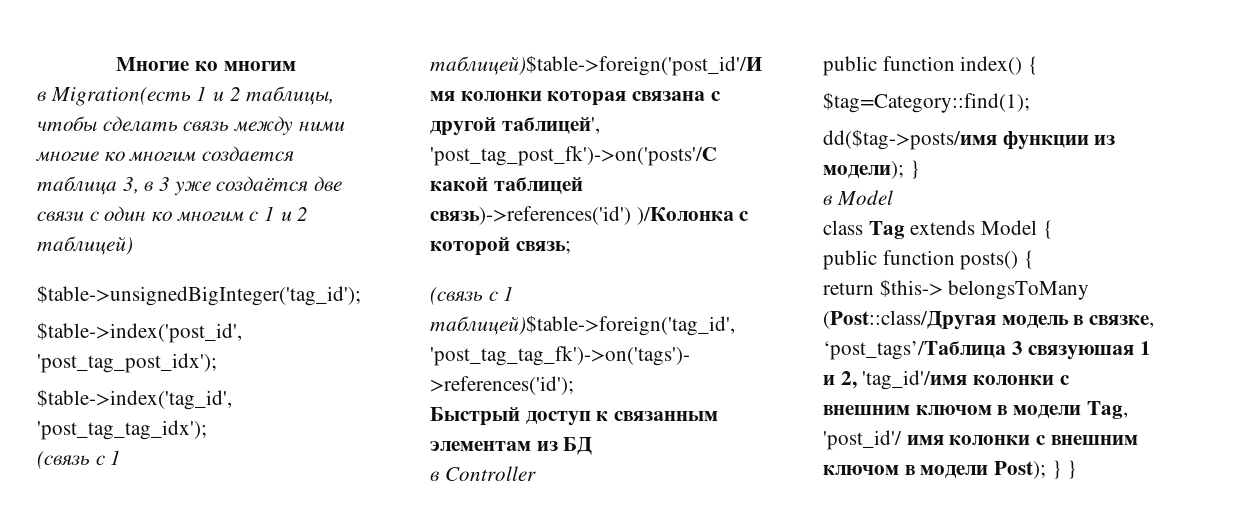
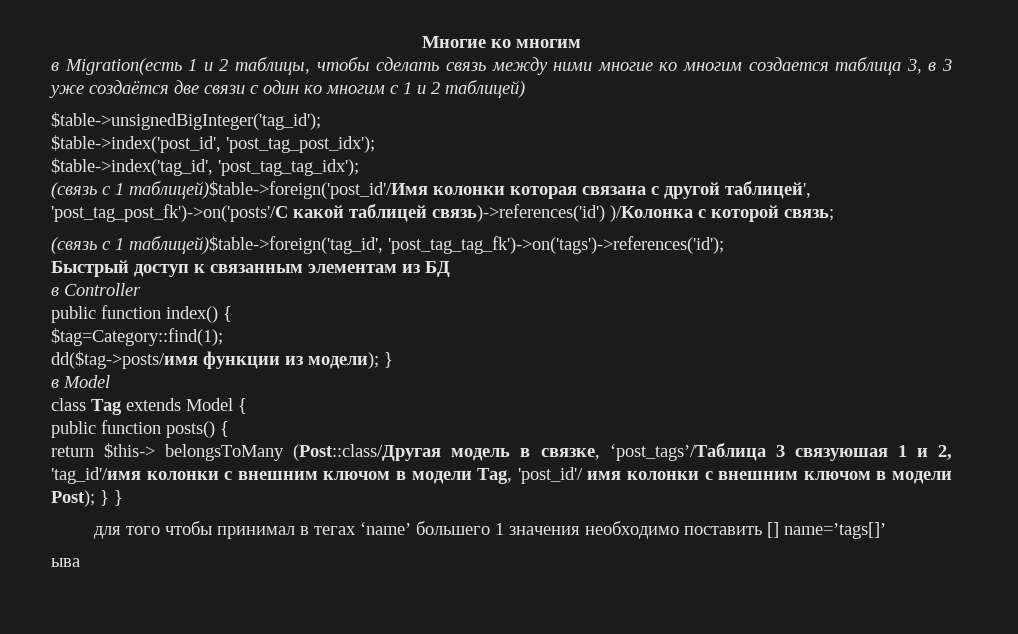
(1078, 469) none -> [93,521,886,539] [51,558,80,567] // для того чтобы принимал в тегах ‘name’ большего 1 значения необходимо поставить [] name=’tags[]’ // ыва

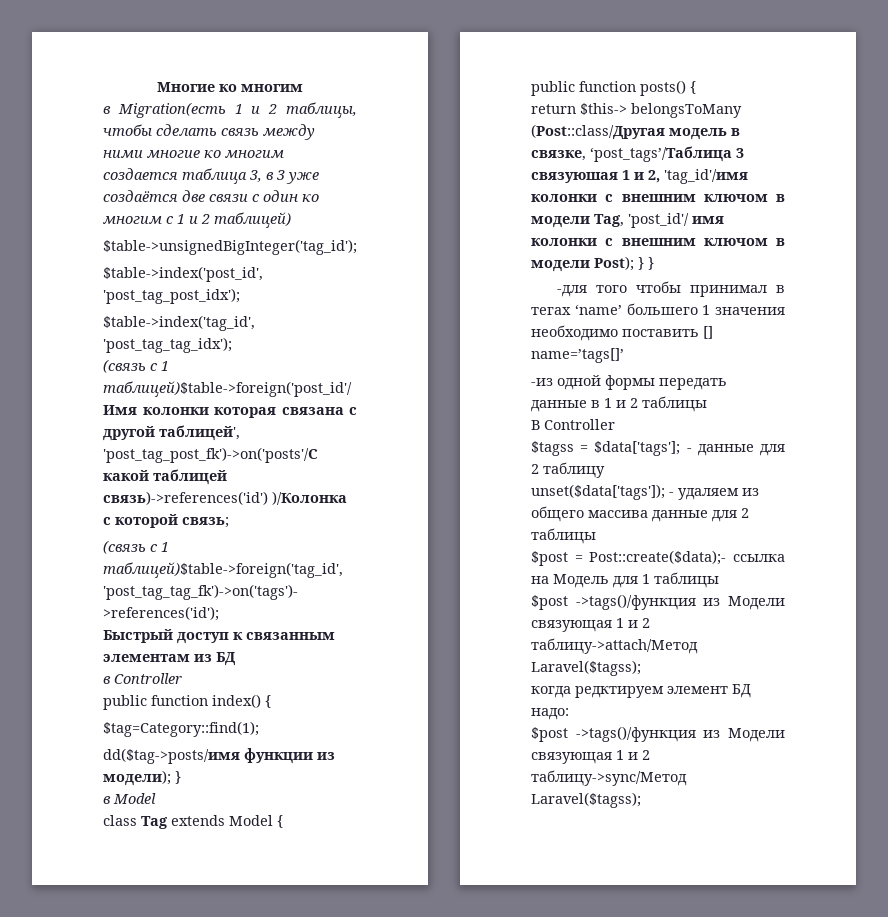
[93,526,121,539] для -> [557,285,588,297] -для
[51,558,80,567] ыва -> [531,375,727,390] [531,396,707,412] [531,419,615,430] [531,441,785,456] [531,462,605,478] [531,484,759,500] [531,506,749,522] [531,528,596,544] [531,550,785,566] [531,572,719,588] [531,594,785,610] [531,618,650,632] [531,638,698,654] [531,660,641,676] [531,684,751,698] [531,708,569,720] [531,726,785,742] [531,750,650,764] [531,770,687,786] [531,792,641,808] -из одной формы передать данные в 1 и 2 таблицы // В Controller // $tagss = $data['tags']; - данные для 2 таблицу // unset($data['tags']); - удаляем из общего массива данные для 2 таблицы // $post = Post::create($data);- ссылка на Модель для 1 таблицы // $post ->tags()/функция из Модели связующая 1 и 2 таблицу->attach/Метод Laravel($tagss); // когда редктируем элемент БД надо: // $post ->tags()/функция из Модели связующая 1 и 2 таблицу->sync/Метод Laravel($tagss);

